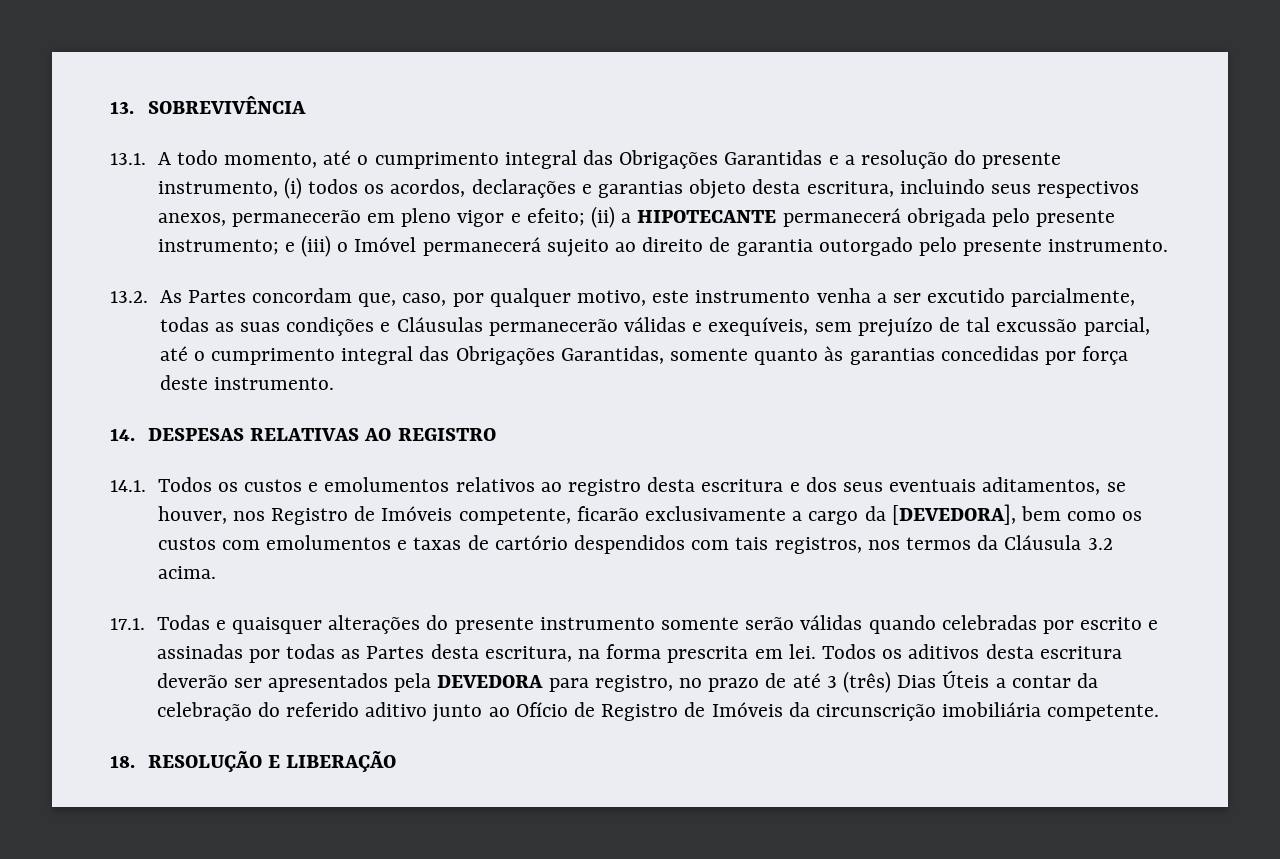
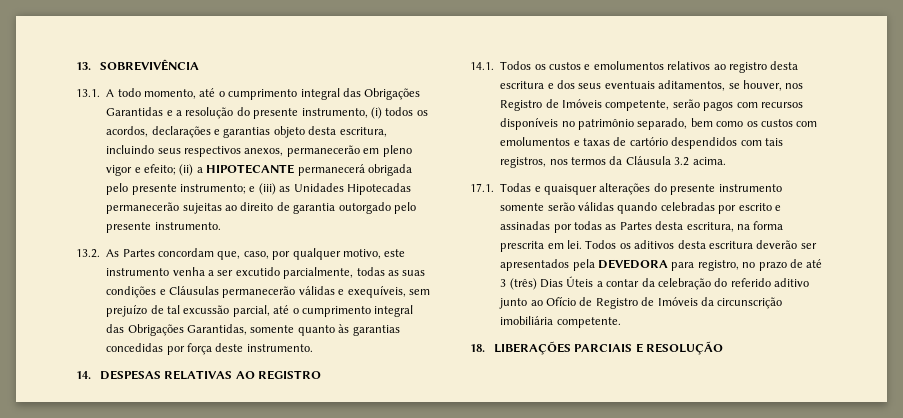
[337,237,609,257] o Imóvel permanecerá sujeito -> [279,183,411,195] [106,202,222,214] as Unidades Hipotecadas permanecerão sujeitas
[576,504,1016,525] ficarão exclusivamente a cargo da [DEVEDORA], -> [672,99,803,111] [500,118,688,130] serão pagos com recursos disponíveis no patrimônio separado,
[147,751,397,772] RESOLUÇÃO E LIBERAÇÃO -> [493,341,724,355] LIBERAÇÕES PARCIAIS E RESOLUÇÃO

